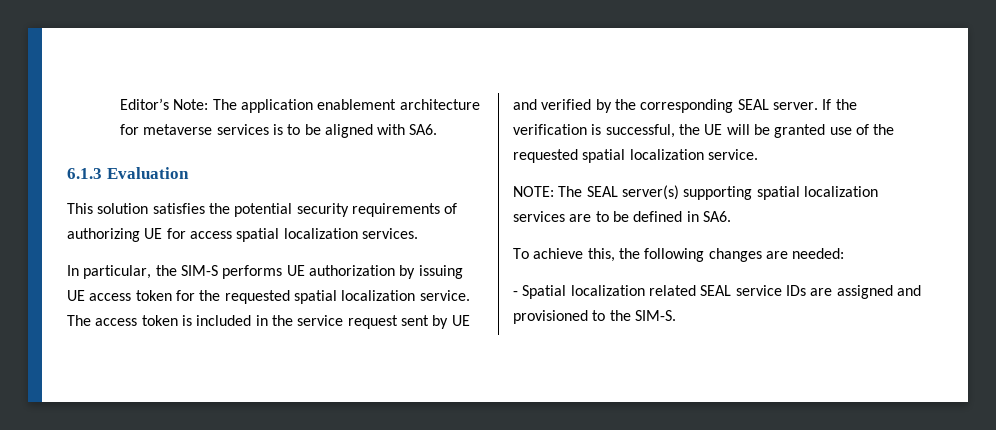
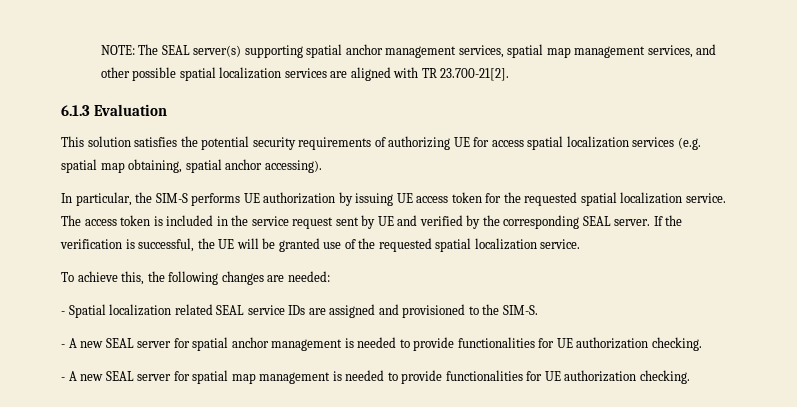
[119,98,480,113] [119,124,438,138] Editor’s Note: The application enablement architecture for metaverse services is to be aligned with SA6. -> [100,44,717,58] [100,67,510,81] NOTE: The SEAL server(s) supporting spatial anchor management services, spatial map management services, and other possible spatial localization services are aligned with TR 23.700-21[2].
[361,228,418,239] services. -> [632,137,701,150] [61,159,322,173] services (e.g. spatial map obtaining, spatial anchor accessing).
[513,185,878,200] [513,211,731,222] // NOTE: The SEAL server(s) supporting spatial localization services are to be defined in SA6. -> (581, 244) none
(676, 315) none -> [61,337,702,351] [61,370,690,384] // - A new SEAL server for spatial anchor management is needed to provide functionalities for UE authorization checking. // - A new SEAL server for spatial map management is needed to provide functionalities for UE authorization checking.

